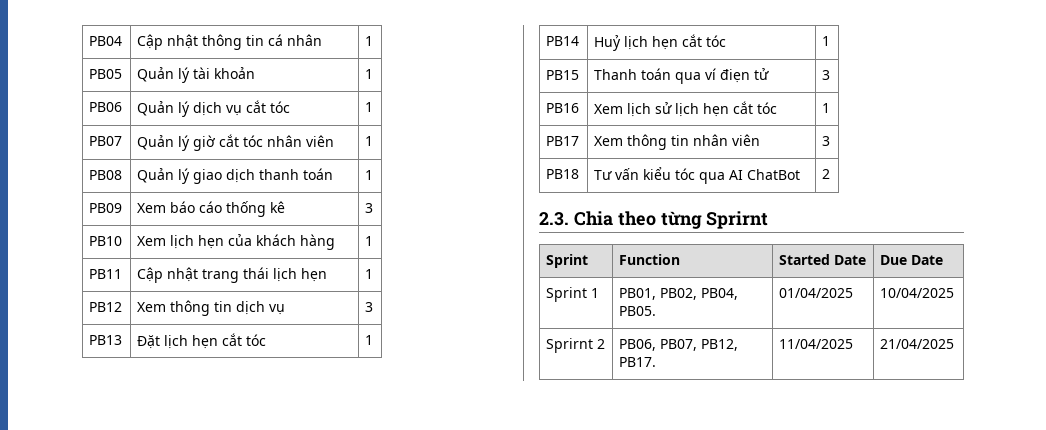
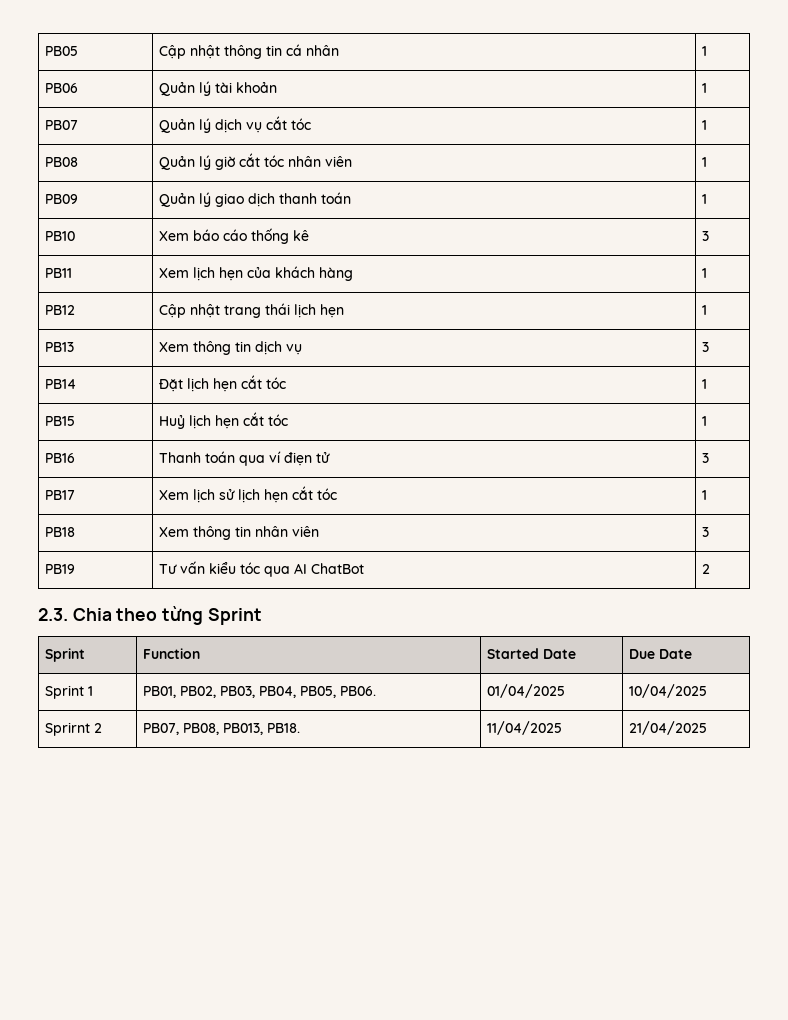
[89,36,123,46] PB04 -> [44,46,78,56] PB05
[89,69,123,79] PB05 -> [44,83,78,93] PB06
[89,102,123,112] PB06 -> [44,120,78,130] PB07
[89,136,123,146] PB07 -> [44,157,78,167] PB08
[89,170,123,180] PB08 -> [44,194,78,204] PB09
[89,203,123,213] PB09 -> [44,231,75,241] PB10
[89,236,123,246] PB10 -> [44,268,72,278] PB11
[89,269,123,279] PB11 -> [44,305,75,315] PB12
[89,302,123,312] PB12 -> [44,342,74,352] PB13
[89,335,123,345] PB13 -> [44,379,76,389] PB14
[546,36,580,46] PB14 -> [44,416,75,426] PB15
[546,70,580,80] PB15 -> [44,453,75,463] PB16
[546,103,580,113] PB16 -> [44,490,75,500] PB17
[546,136,580,146] PB17 -> [44,527,75,537] PB18
[546,169,580,179] PB18 -> [44,564,75,574] PB19
[706,211,769,229] Sprirnt -> [207,608,262,625] Sprint
[701,288,739,300] [619,306,657,316] PB04, PB05. -> [219,686,376,698] PB03, PB04, PB05, PB06.
[619,339,739,351] [619,357,657,367] PB06, PB07, PB12, PB17. -> [142,723,300,735] PB07, PB08, PB013, PB18.

